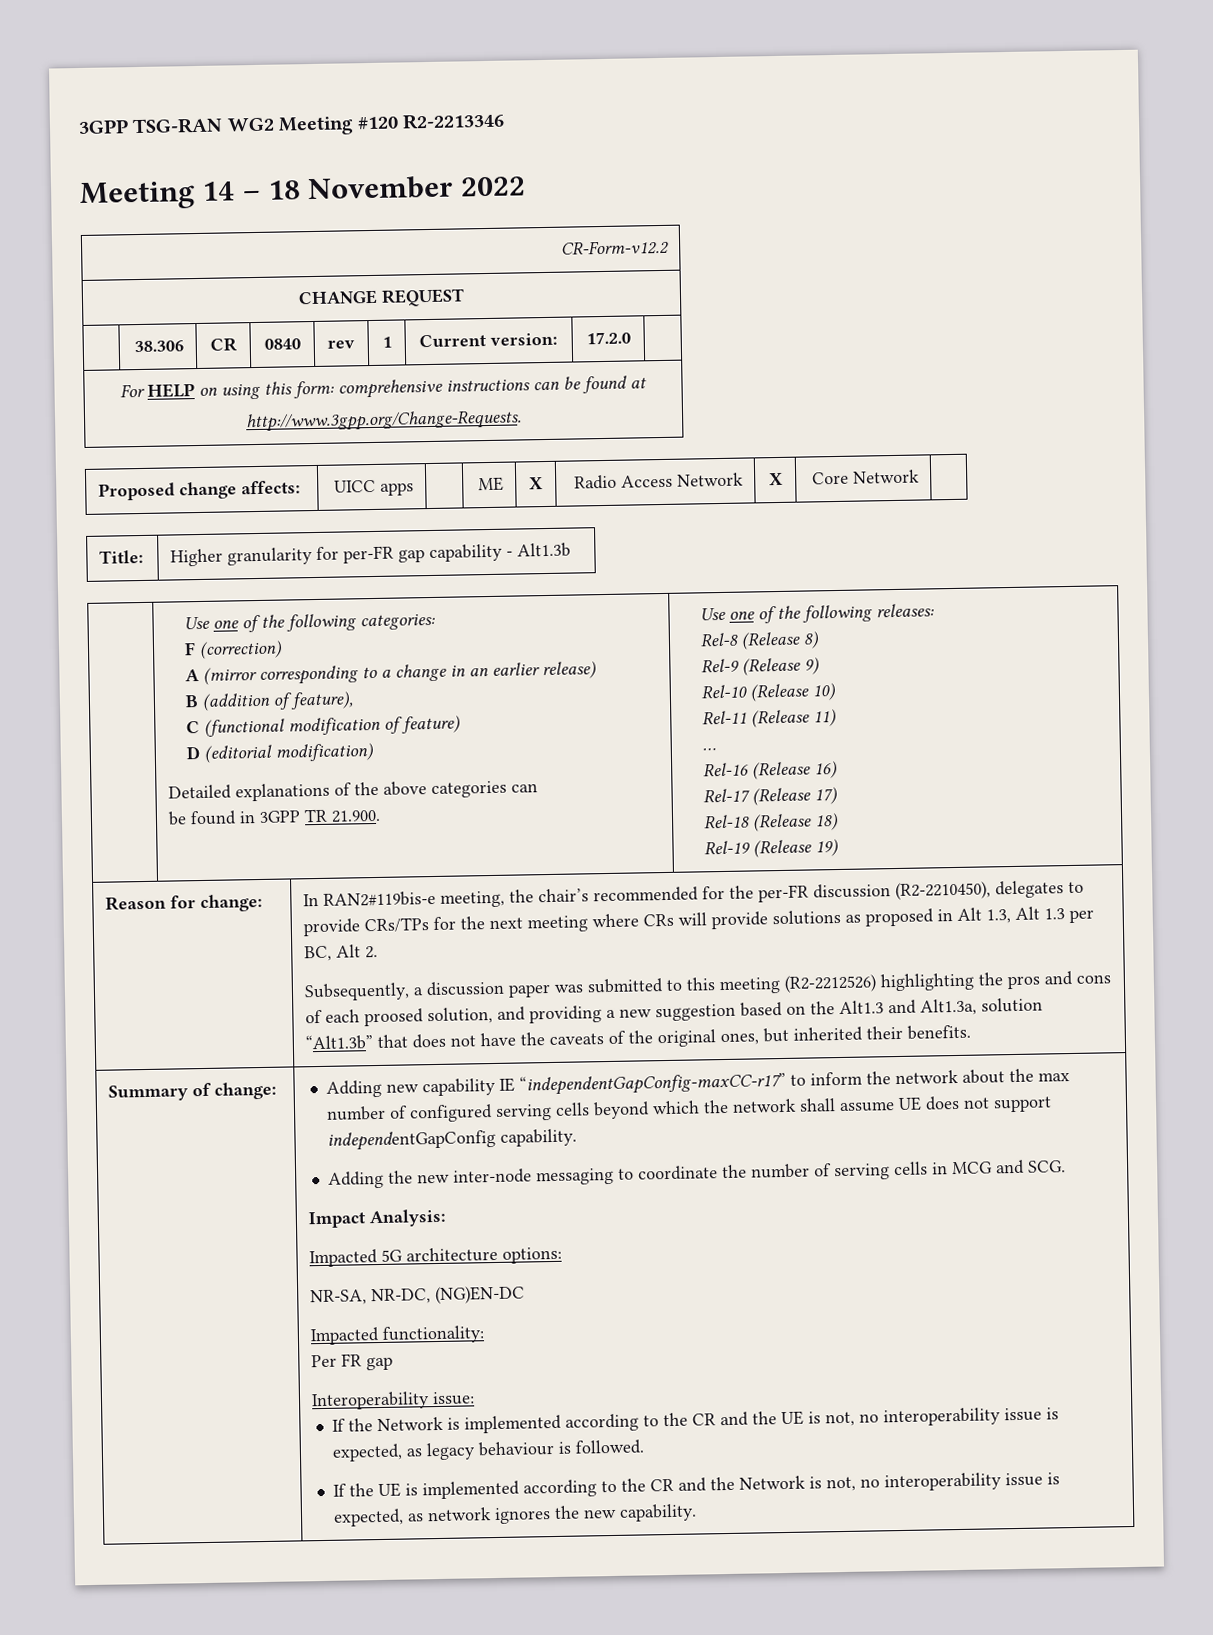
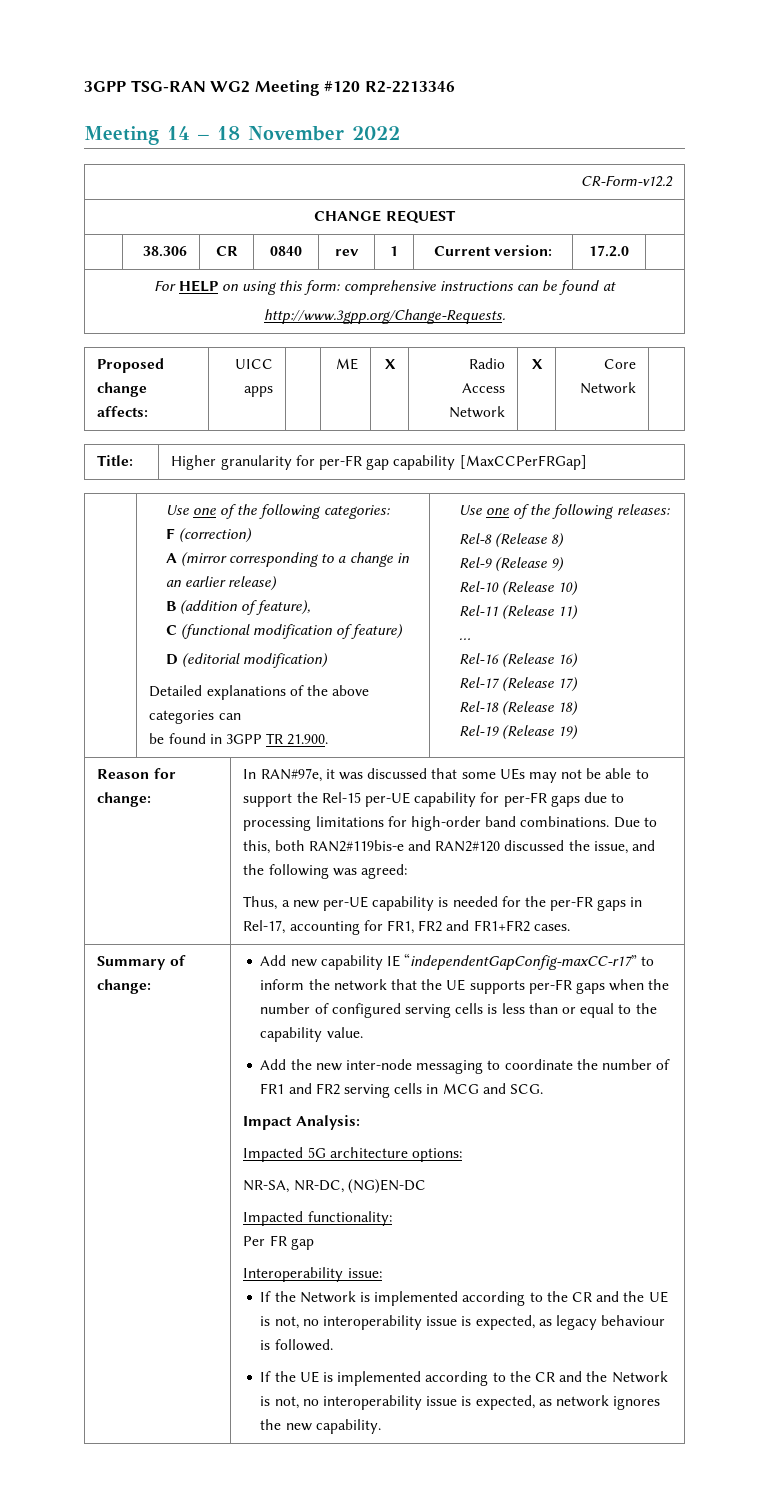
[506,542,572,558] - Alt1.3b -> [459,455,587,470] [MaxCCPerFRGap]
[323,880,1085,908] [303,906,1095,937] [304,944,379,962] [304,970,1112,1002] [305,997,1044,1027] [305,1024,972,1051] RAN2#119bis-e meeting, the chair’s recommended for the per-FR discussion (R2-2210450), delegates to provide CRs/TPs for the next meeting where CRs will provide solutions as proposed in Alt 1.3, Alt 1.3 per BC, Alt 2. // Subsequently, a discussion paper was submitted to this meeting (R2-2212526) highlighting the pros and cons of each proosed solution, and providing a new suggestion based on the Alt1.3 and Alt1.3a, solution “Alt1.3b” that does not have the caveats of the original ones, but inherited their benefits. -> [260,768,649,783] [243,792,625,807] [243,816,657,831] [243,840,655,854] [243,864,407,879] [243,896,643,911] [243,920,570,935] RAN#97e, it was discussed that some UEs may not be able to support the Rel-15 per-UE capability for per-FR gaps due to processing limitations for high-order band combinations. Due to this, both RAN2#119bis-e and RAN2#120 discussed the issue, and the following was agreed: // Thus, a new per-UE capability is needed for the per-FR gaps in Rel-17, accounting for FR1, FR2 and FR1+FR2 cases.
[326,1079,383,1098] Adding -> [260,955,287,966] Add
[962,1068,1071,1084] about the max -> [391,979,670,994] that the UE supports per-FR gaps when the
[593,1095,1053,1120] [327,1128,578,1151] [328,1170,385,1189] beyond which the network shall assume UE does not support independentGapConfig capability. // Adding -> [487,1003,657,1018] [260,1027,363,1042] [260,1059,287,1070] is less than or equal to the capability value. // Add
(833, 1170) none -> [260,1083,340,1095] FR1 and FR2

